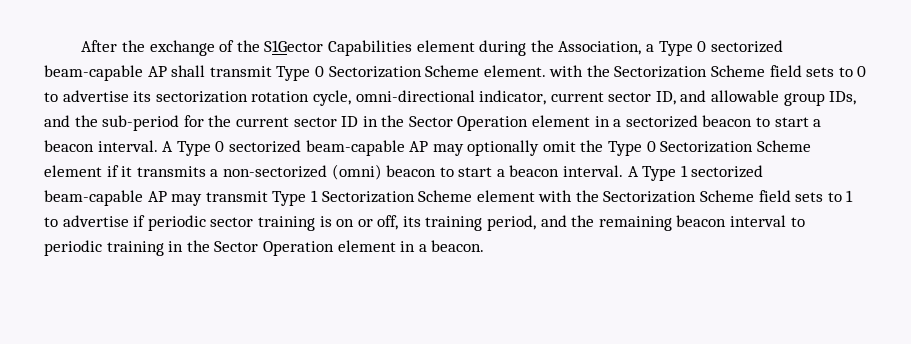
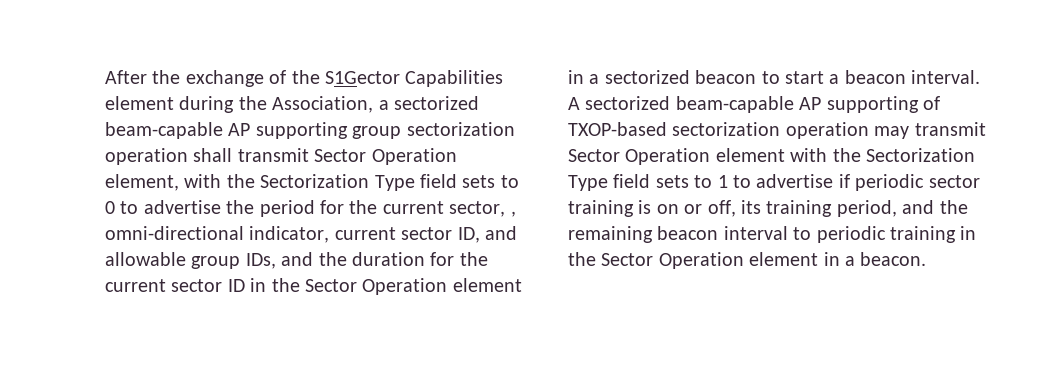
[658,40,783,56] [44,65,766,81] Type 0 sectorized beam-capable AP shall transmit Type 0 Sectorization Scheme element. with the Sectorization Scheme -> [394,96,479,110] [105,122,515,139] [105,148,457,165] [105,174,415,191] sectorized beam-capable AP supporting group sectorization operation shall transmit Sector Operation element, with the Sectorization Type
[133,90,351,106] its sectorization rotation cycle, -> [226,200,516,217] the period for the current sector, ,
[102,115,180,131] sub-period -> [352,252,425,266] duration
[176,140,811,156] [44,164,764,181] [44,190,473,206] Type 0 sectorized beam-capable AP may optionally omit the Type 0 Sectorization Scheme element if it transmits a non-sectorized (omni) beacon to start a beacon interval. A Type 1 sectorized beam-capable AP may transmit Type 1 Sectorization Scheme -> [585,96,940,113] [568,122,986,139] [568,148,711,165] sectorized beam-capable AP supporting of TXOP-based sectorization operation may transmit Sector Operation
[700,190,755,202] Scheme -> [568,175,608,191] Type

